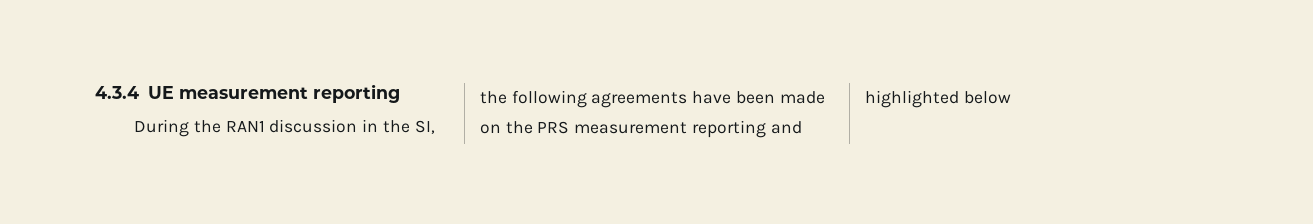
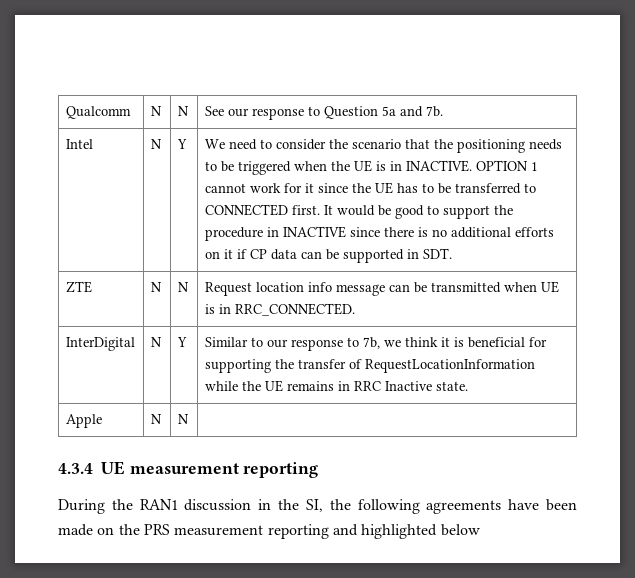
(95, 92) none -> [65,106,131,119] [150,106,162,116] [177,106,189,116] [204,106,443,120] [65,139,93,149] [150,139,162,149] [176,139,187,149] [204,139,562,153] [204,160,538,175] [204,182,536,194] [204,204,513,219] [204,226,554,241] [204,248,452,263] [65,281,92,293] [150,282,162,292] [177,282,189,292] [204,281,559,296] [204,303,355,316] [65,337,135,351] [150,337,162,347] [176,337,187,347] [204,337,547,351] [204,359,535,373] [204,380,468,392] [65,414,102,428] [150,414,162,424] [177,414,189,424] Qualcomm | N | N | See our response to Question 5a and 7b. // Intel | N | Y | We need to consider the scenario that the positioning needs to be triggered when the UE is in INACTIVE. OPTION 1 cannot work for it since the UE has to be transferred to CONNECTED first. It would be good to support the procedure in INACTIVE since there is no additional efforts on it if CP data can be supported in SDT. // ZTE | N | N | Request location info message can be transmitted when UE is in RRC_CONNECTED. // InterDigital | N | Y | Similar to our response to 7b, we think it is beneficial for supporting the transfer of RequestLocationInformation while the UE remains in RRC Inactive state. // Apple | N | N | //

